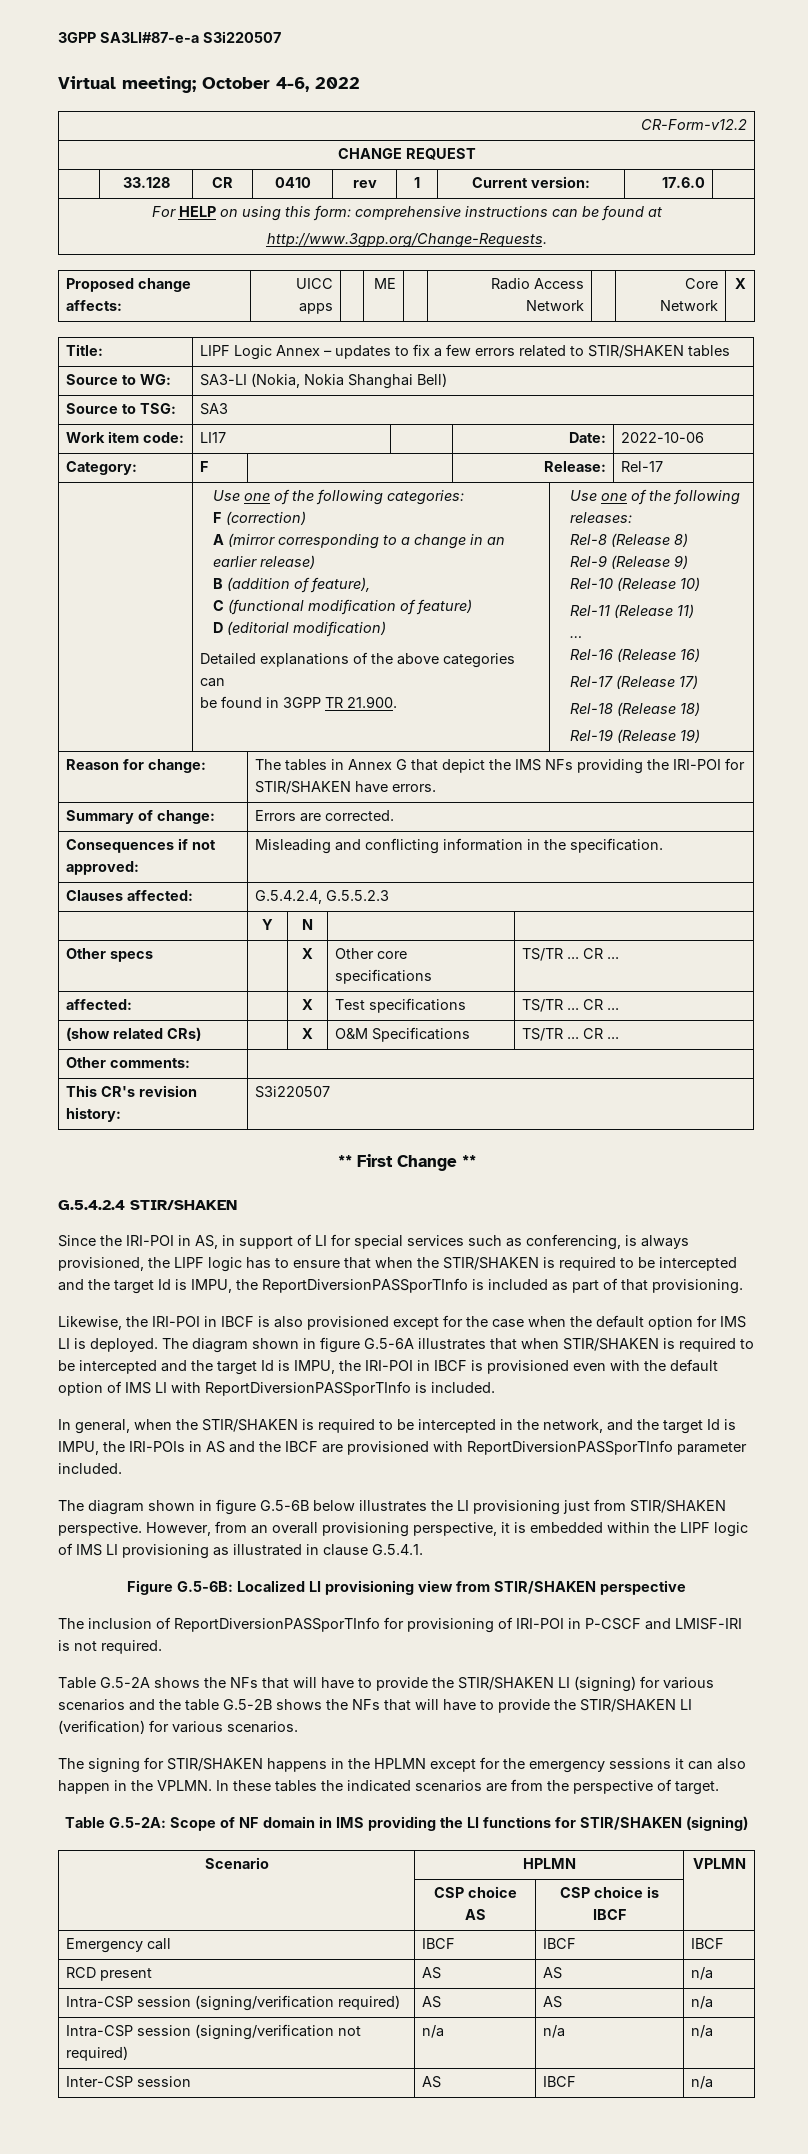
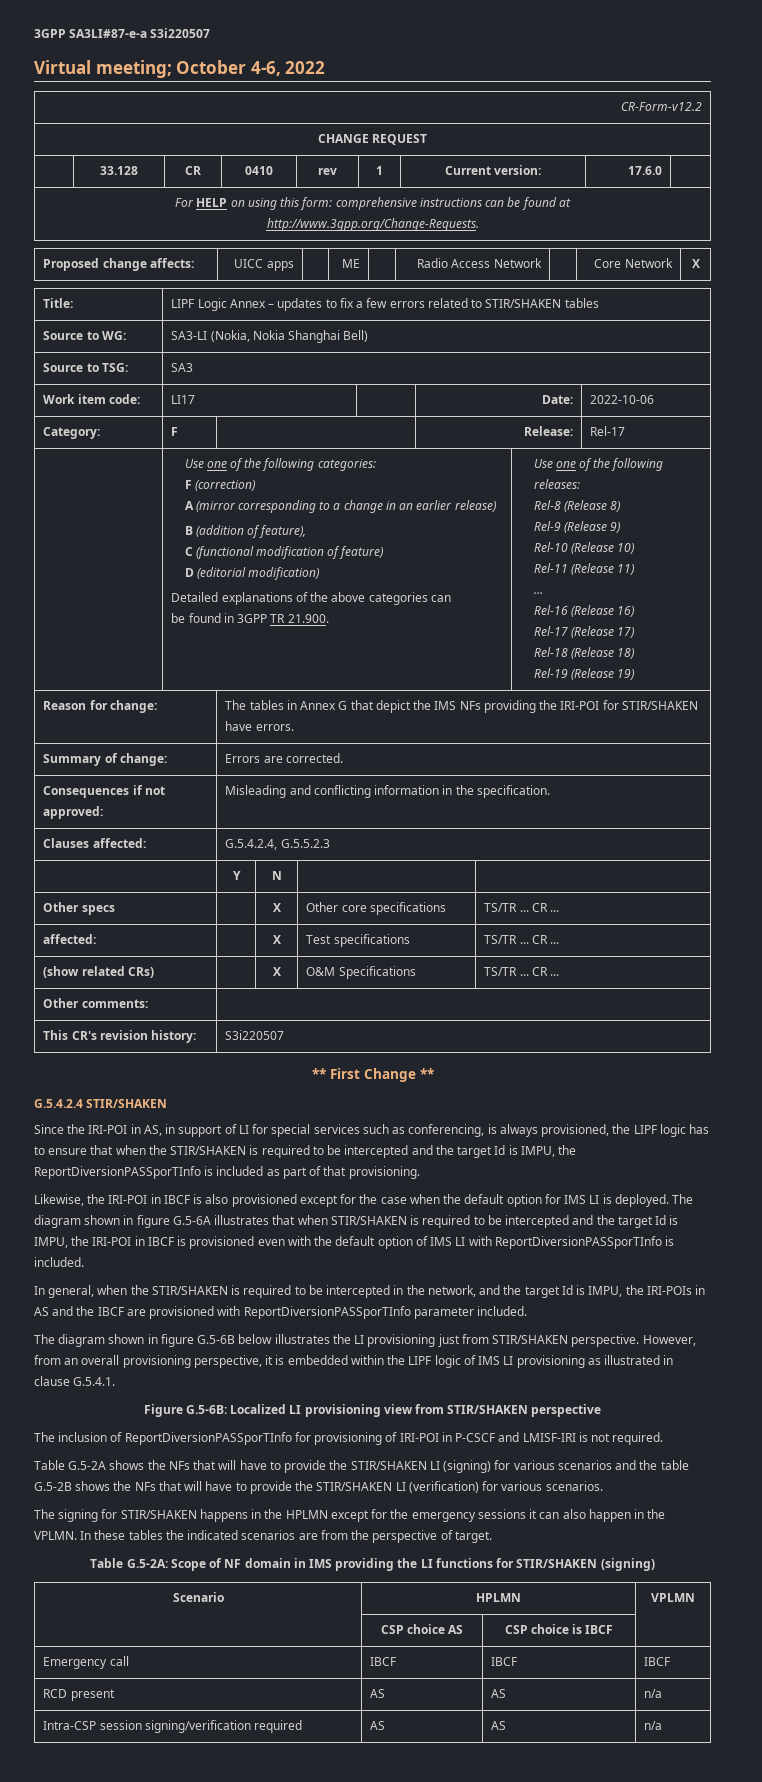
[195,1995,401,2011] [422,1996,442,2008] [543,1996,563,2008] [691,1996,714,2009] [66,2024,362,2040] [66,2046,129,2061] [422,2025,445,2038] [543,2025,566,2038] [691,2025,714,2038] [66,2076,192,2088] [422,2076,442,2088] [543,2076,577,2087] [691,2076,714,2089] (signing/verification required) | AS | AS | n/a // Intra-CSP session (signing/verification not required) | n/a | n/a | n/a // Inter-CSP session | AS | IBCF | n/a -> [144,1720,303,1733] [370,1721,386,1730] [491,1721,507,1730] [644,1721,663,1730] signing/verification required | AS | AS | n/a

